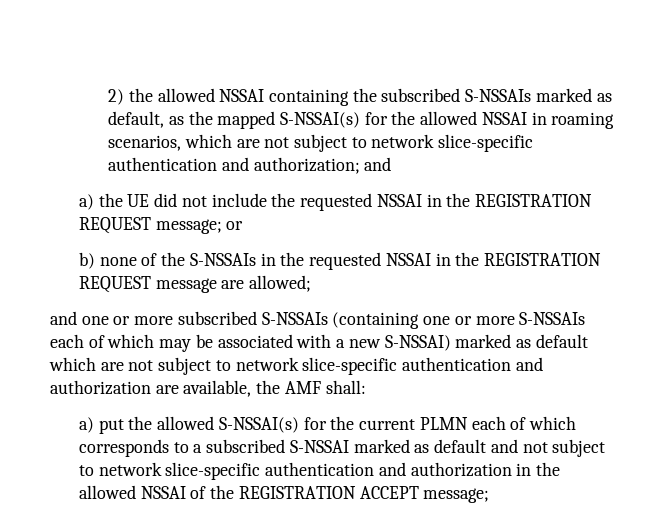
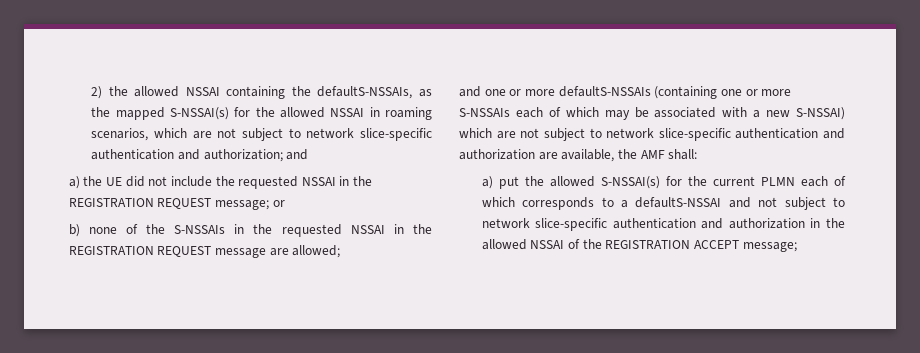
[381,88,612,102] [108,111,165,128] subscribed S-NSSAIs marked as default, -> [317,86,413,99] defaultS-NSSAIs,
[177,311,328,325] subscribed S-NSSAIs -> [558,86,651,97] defaultS-NSSAIs
[455,334,588,348] marked as default -> (845, 113) none
[206,439,487,453] subscribed S-NSSAI marked as default -> [635,197,722,208] defaultS-NSSAI

